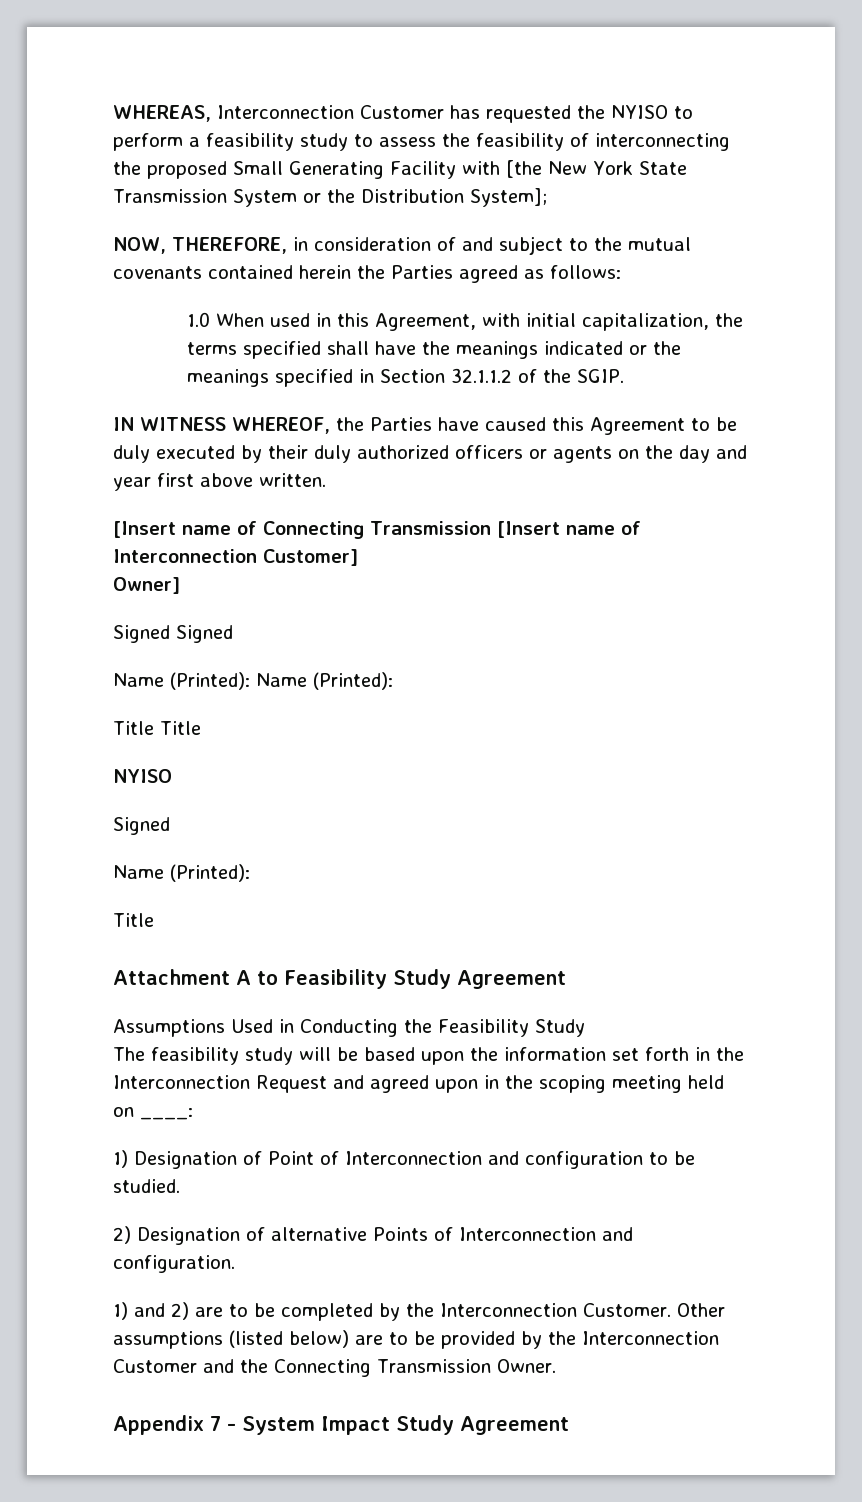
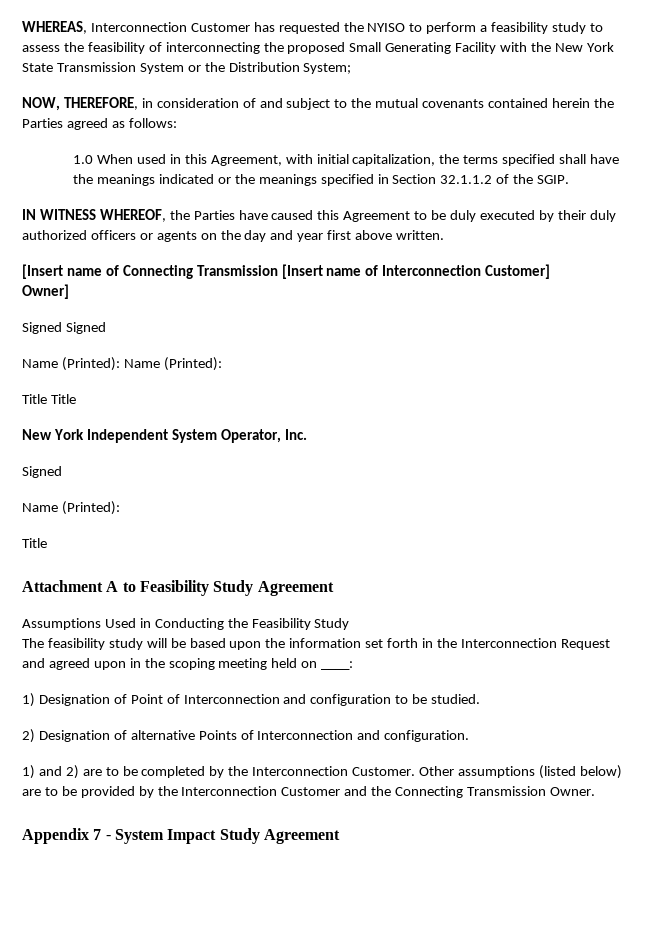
[505,160,542,178] [the -> [531,42,552,52] the
[469,188,547,207] System]; -> [303,63,352,74] System;
[113,769,172,783] NYISO -> [22,429,307,443] New York Independent System Operator, Inc.

